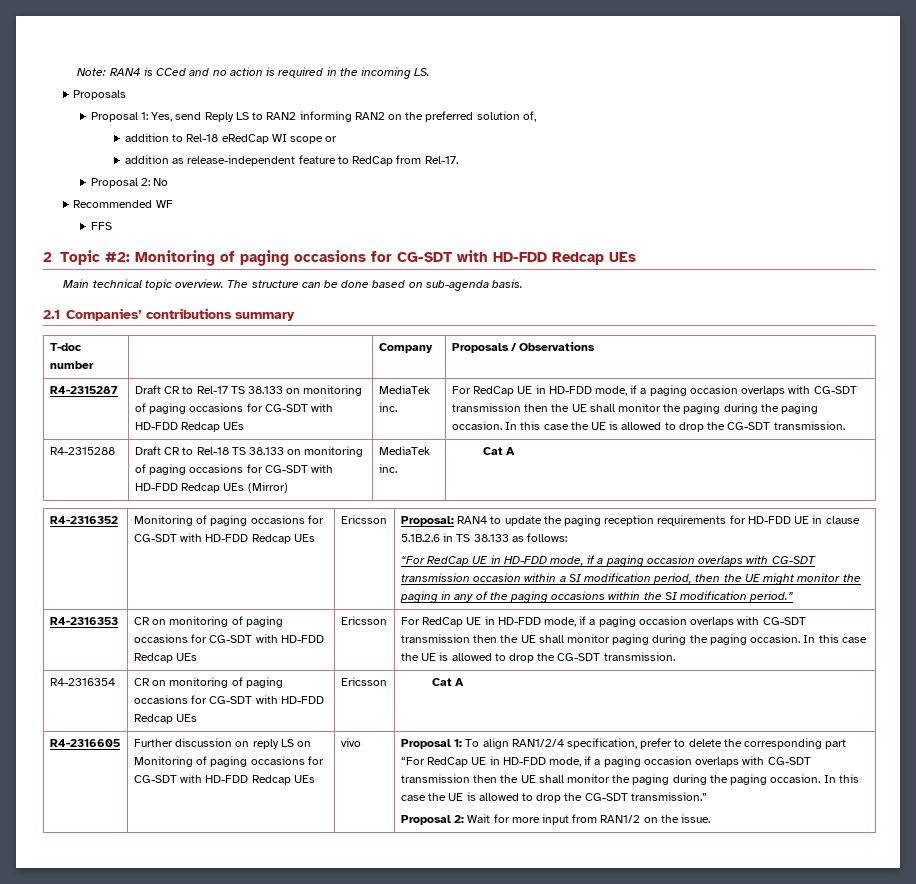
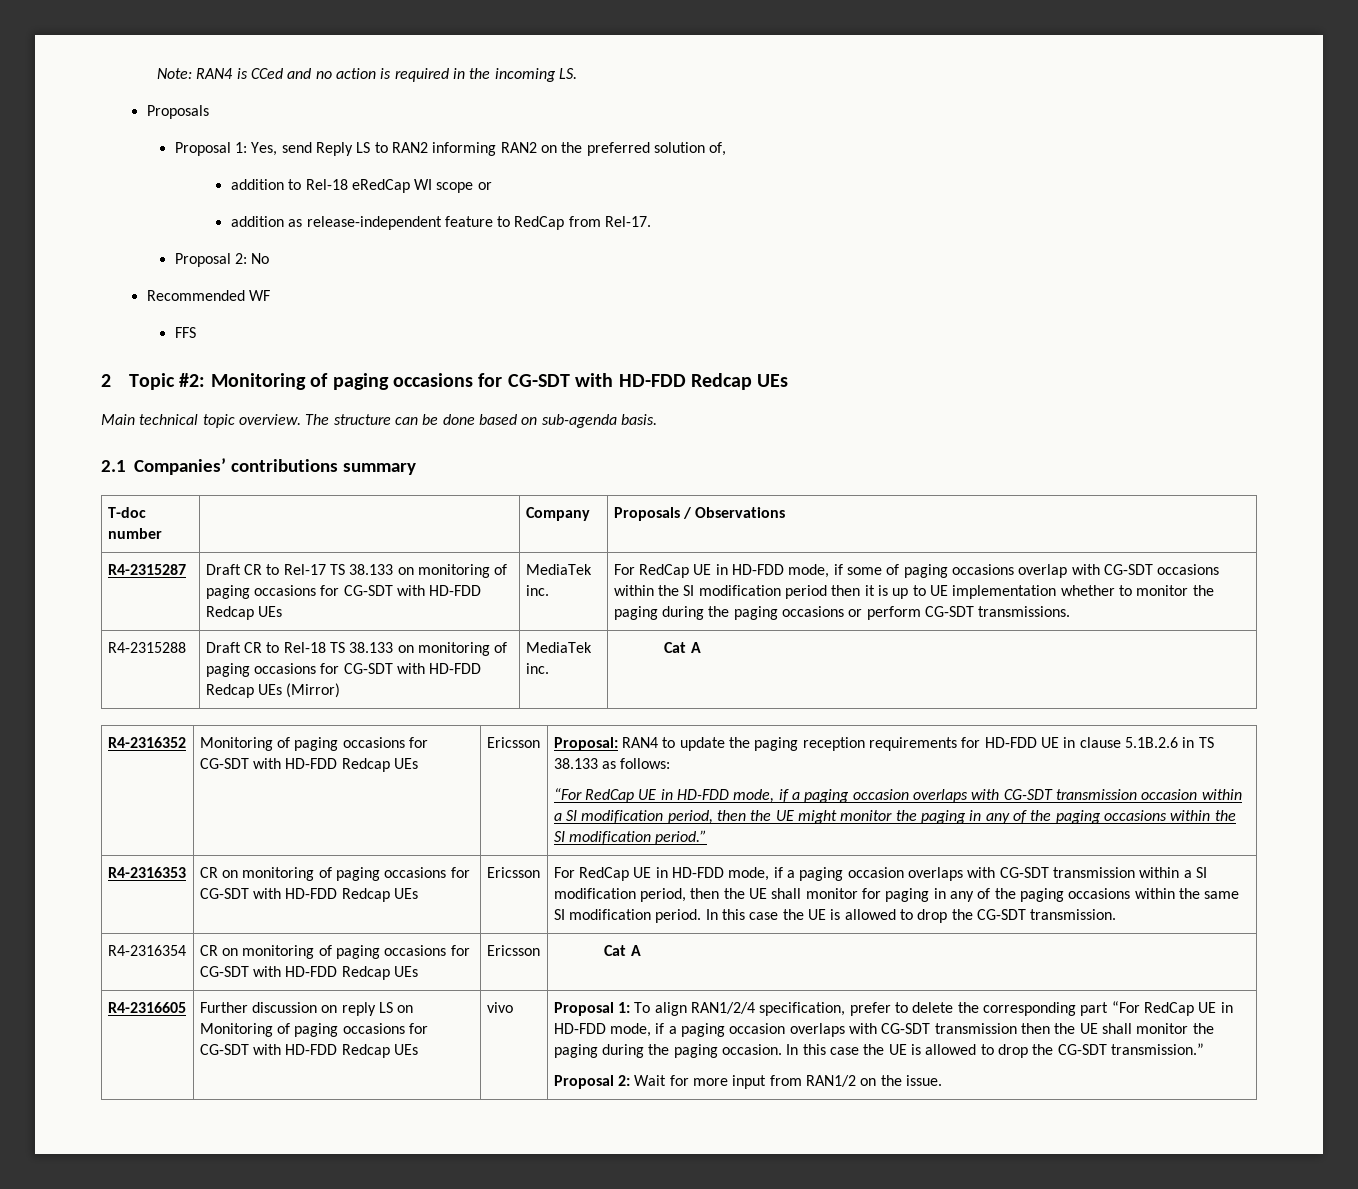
[640,385,857,396] [451,403,819,414] [451,421,845,432] a paging occasion overlaps with CG-SDT transmission then the UE shall monitor the paging during the paging occasion. In this case the UE is allowed to drop the CG-SDT transmission. -> [847,564,1220,578] [613,585,1214,599] [613,606,1071,620] some of paging occasions overlap with CG-SDT occasions within the SI modification period then it is up to UE implementation whether to monitor the paging during the paging occasions or perform CG-SDT transmissions.
[473,634,801,645] then the UE shall monitor paging during the paging occasion. -> [1139,867,1207,878] [553,888,1240,902] [553,909,702,923] within a SI modification period, then the UE shall monitor for paging in any of the paging occasions within the same SI modification period.

